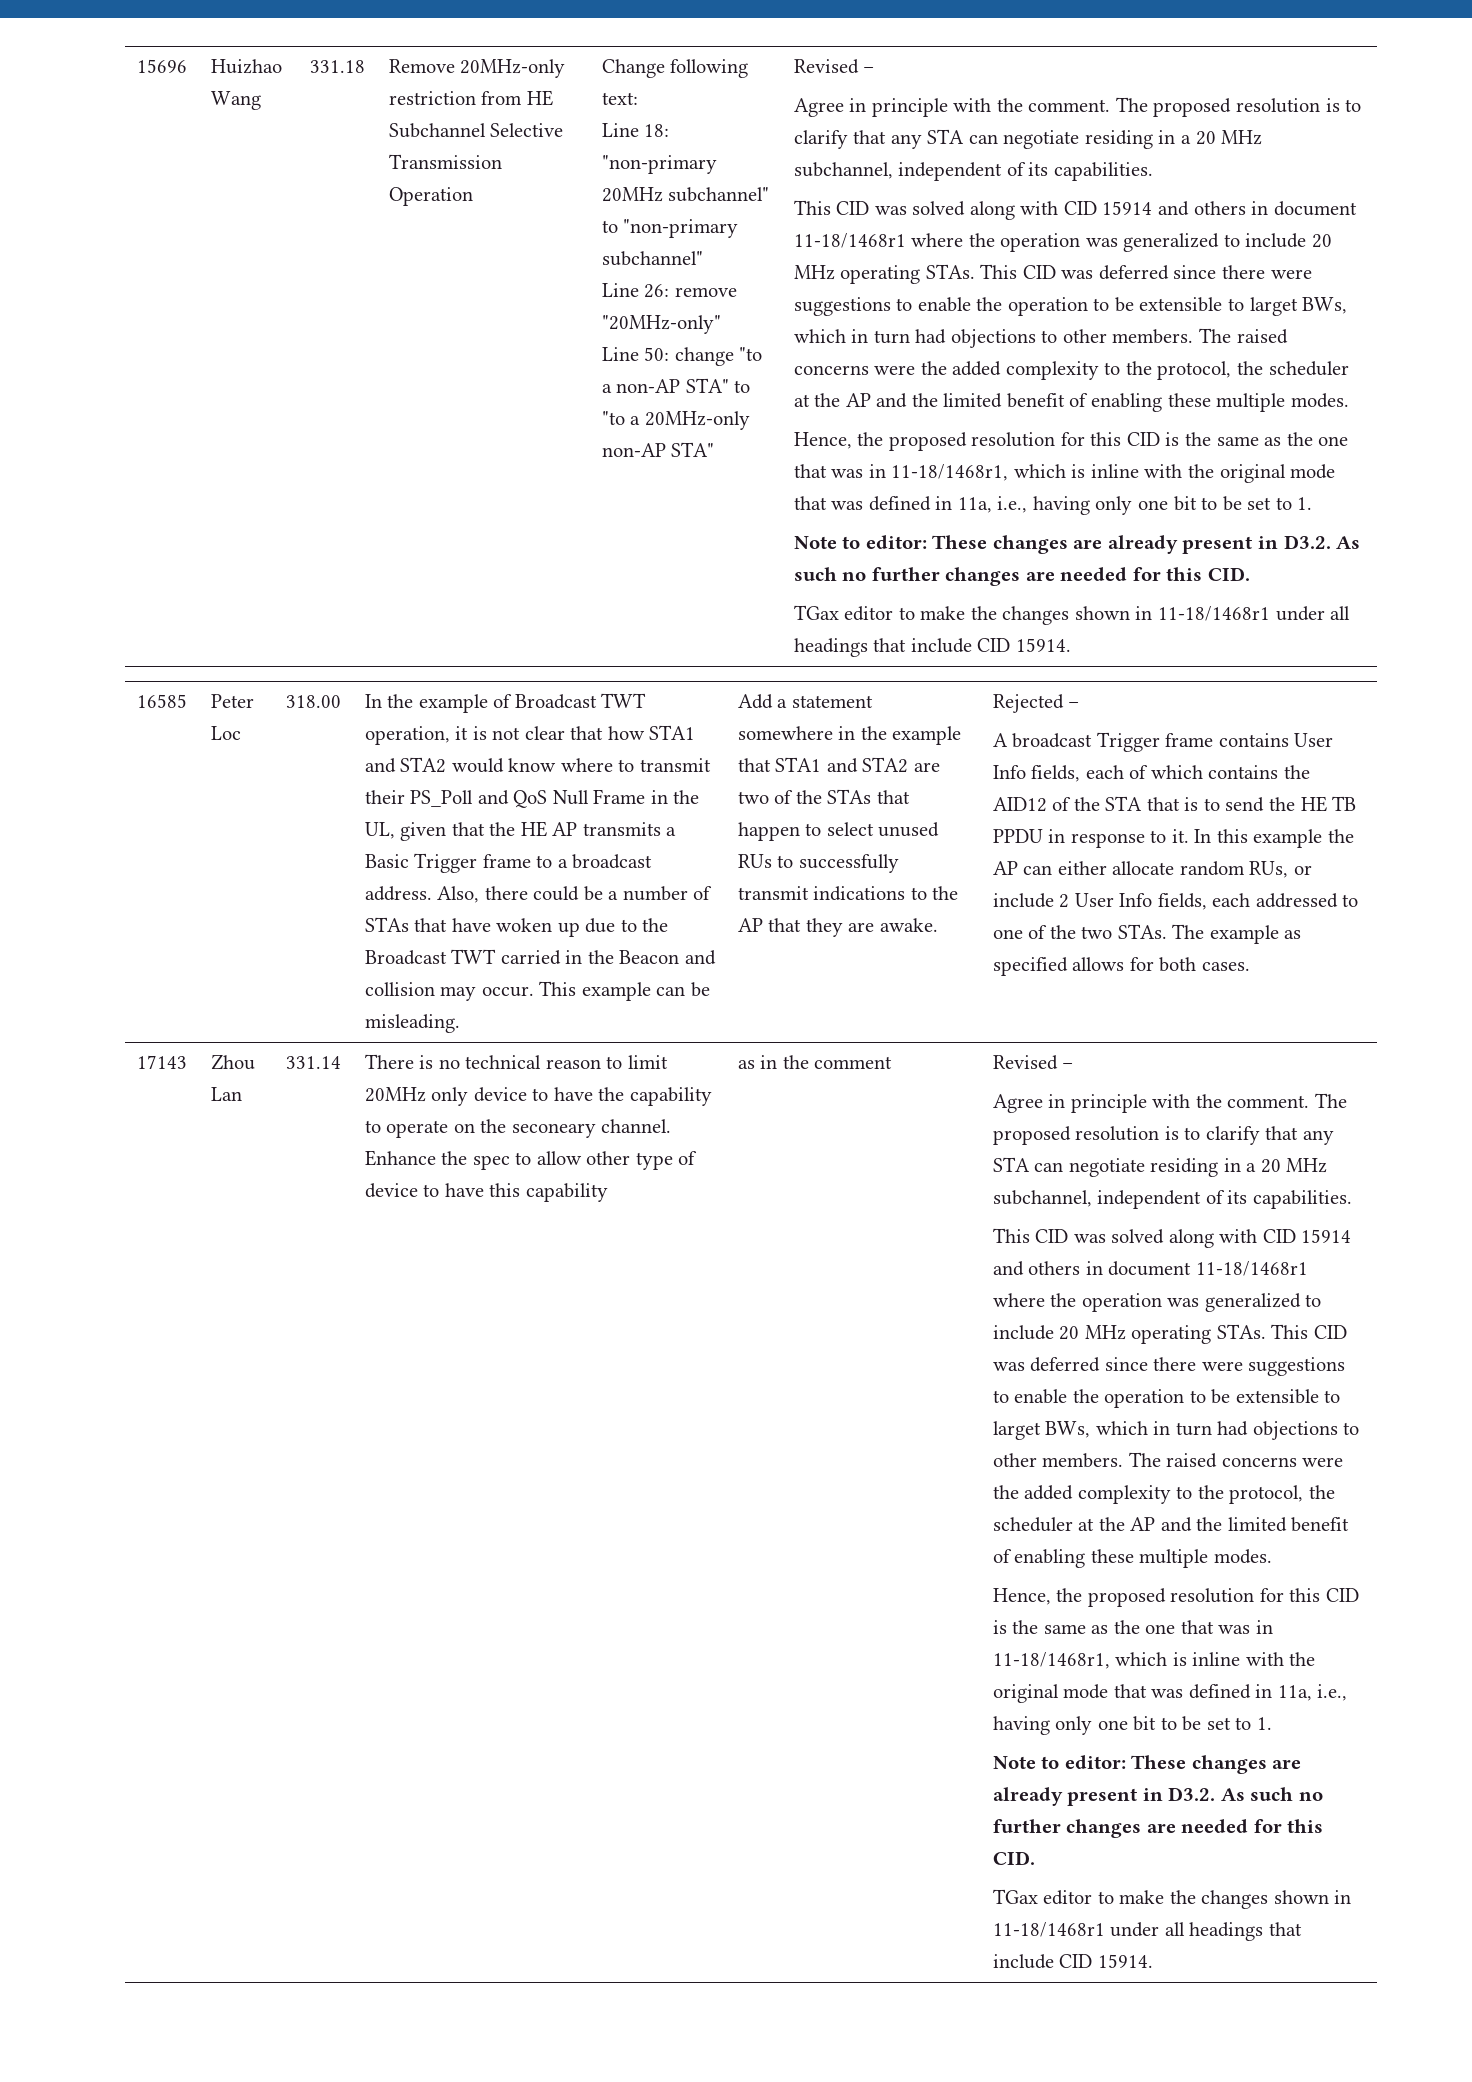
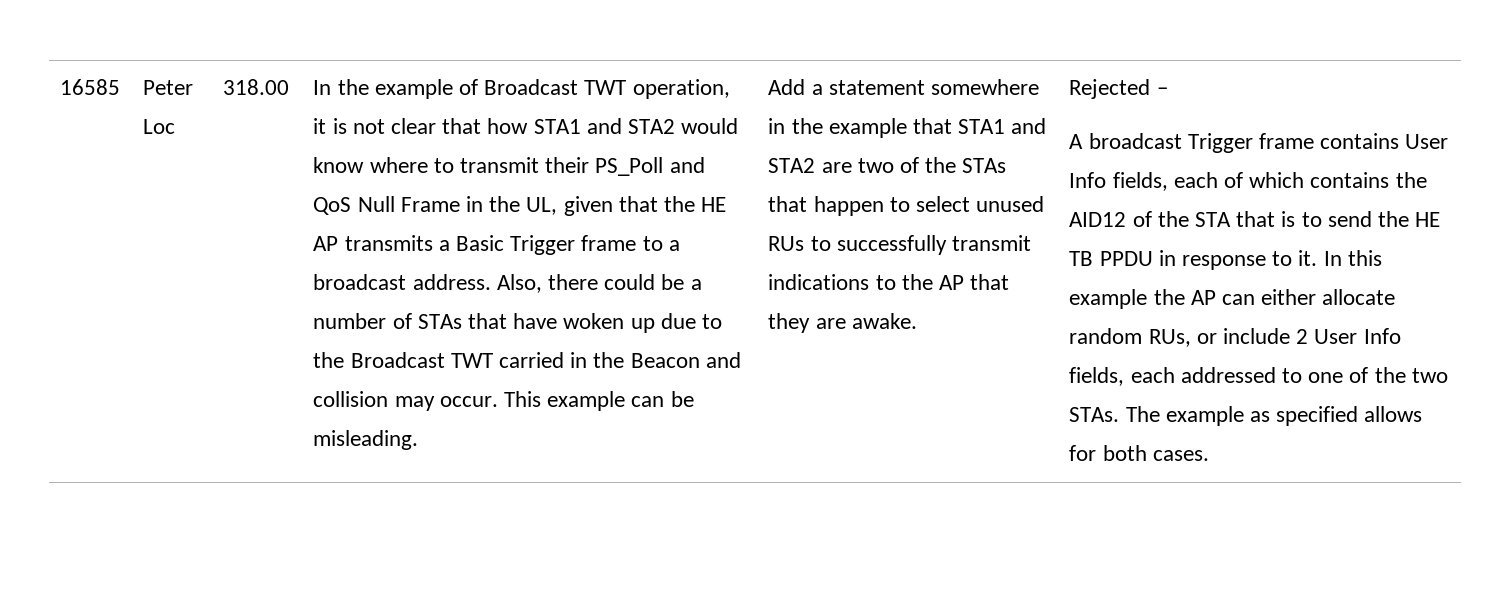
[136,59,187,73] [210,59,282,74] [210,91,261,110] [309,60,365,73] [388,59,566,78] [388,90,553,106] [388,123,564,138] [388,154,502,169] [388,187,473,206] [601,59,749,78] [601,92,638,105] [601,123,670,137] [601,155,717,174] [601,187,770,202] [601,219,739,238] [601,251,703,266] [601,283,737,298] [601,315,721,334] [601,347,763,366] [601,378,751,393] [601,411,750,430] [601,442,715,457] [793,59,875,74] [793,97,1362,117] [793,129,1263,149] [793,162,1153,181] [793,200,1357,220] [793,233,1332,252] [793,264,1312,284] [793,297,1348,316] [793,328,1288,348] [793,361,1349,380] [793,393,1349,412] [793,432,1349,451] [793,464,1336,483] [793,496,1313,515] [793,535,1361,554] [793,567,1250,586] [793,605,1351,625] [793,638,1071,657] 15696 | Huizhao Wang | 331.18 | Remove 20MHz-only restriction from HE Subchannel Selective Transmission Operation | Change following text: // Line 18: "non-primary 20MHz subchannel" to "non-primary subchannel" // Line 26: remove "20MHz-only" // Line 50: change "to a non-AP STA" to "to a 20MHz-only non-AP STA" | Revised – // Agree in principle with the comment. The proposed resolution is to clarify that any STA can negotiate residing in a 20 MHz subchannel, independent of its capabilities. // This CID was solved along with CID 15914 and others in document 11-18/1468r1 where the operation was generalized to include 20 MHz operating STAs. This CID was deferred since there were suggestions to enable the operation to be extensible to larget BWs, which in turn had objections to other members. The raised concerns were the added complexity to the protocol, the scheduler at the AP and the limited benefit of enabling these multiple modes. // Hence, the proposed resolution for this CID is the same as the one that was in 11-18/1468r1, which is inline with the original mode that was defined in 11a, i.e., having only one bit to be set to 1. // Note to editor: These changes are already present in D3.2. As such no further changes are needed for this CID. // TGax editor to make the changes shown in 11-18/1468r1 under all headings that include CID 15914. // -> (60, 87) none
[136,1055,187,1069] [210,1054,255,1070] [210,1087,242,1101] [285,1056,341,1069] [364,1054,668,1069] [364,1087,712,1106] [364,1119,672,1138] [364,1150,698,1170] [364,1183,608,1202] [737,1055,893,1069] [992,1055,1074,1070] [992,1093,1347,1113] [992,1126,1334,1145] [992,1157,1328,1177] [992,1190,1352,1209] [992,1228,1352,1248] [992,1261,1308,1276] [992,1293,1322,1312] [992,1324,1347,1344] [992,1357,1346,1376] [992,1389,1341,1408] [992,1421,1360,1440] [992,1452,1344,1468] [992,1485,1335,1504] [992,1517,1350,1532] [992,1549,1272,1568] [992,1588,1359,1607] [992,1620,1273,1634] [992,1652,1316,1669] [992,1684,1348,1703] [992,1716,1272,1735] [992,1755,1302,1774] [992,1787,1323,1806] [992,1819,1324,1838] [992,1851,1035,1865] [992,1889,1352,1909] [992,1922,1302,1941] [992,1954,1153,1969] // 17143 | Zhou Lan | 331.14 | There is no technical reason to limit 20MHz only device to have the capability to operate on the seconeary channel. Enhance the spec to allow other type of device to have this capability | as in the comment | Revised – // Agree in principle with the comment. The proposed resolution is to clarify that any STA can negotiate residing in a 20 MHz subchannel, independent of its capabilities. // This CID was solved along with CID 15914 and others in document 11-18/1468r1 where the operation was generalized to include 20 MHz operating STAs. This CID was deferred since there were suggestions to enable the operation to be extensible to larget BWs, which in turn had objections to other members. The raised concerns were the added complexity to the protocol, the scheduler at the AP and the limited benefit of enabling these multiple modes. // Hence, the proposed resolution for this CID is the same as the one that was in 11-18/1468r1, which is inline with the original mode that was defined in 11a, i.e., having only one bit to be set to 1. // Note to editor: These changes are already present in D3.2. As such no further changes are needed for this CID. // TGax editor to make the changes shown in 11-18/1468r1 under all headings that include CID 15914. -> (1209, 455) none

